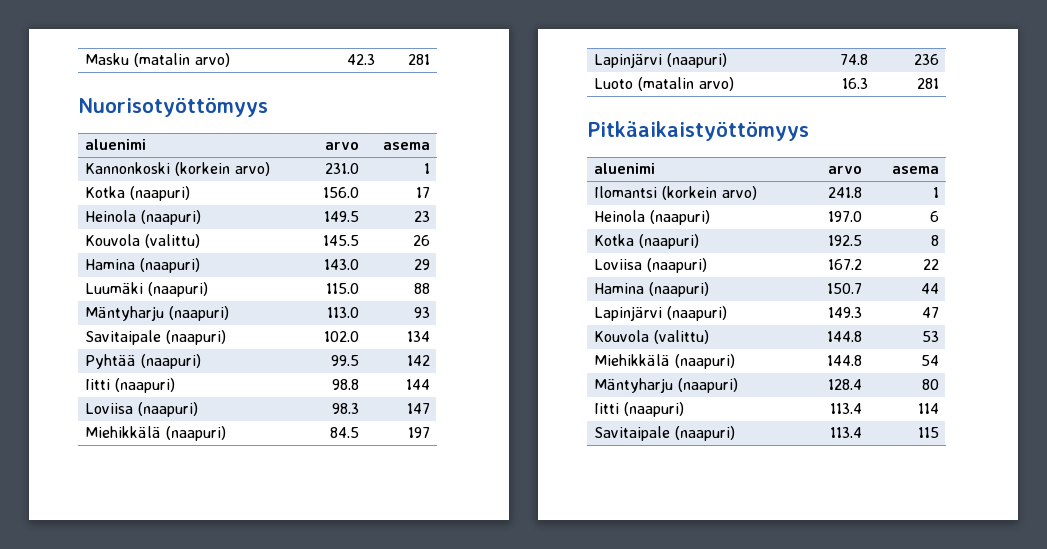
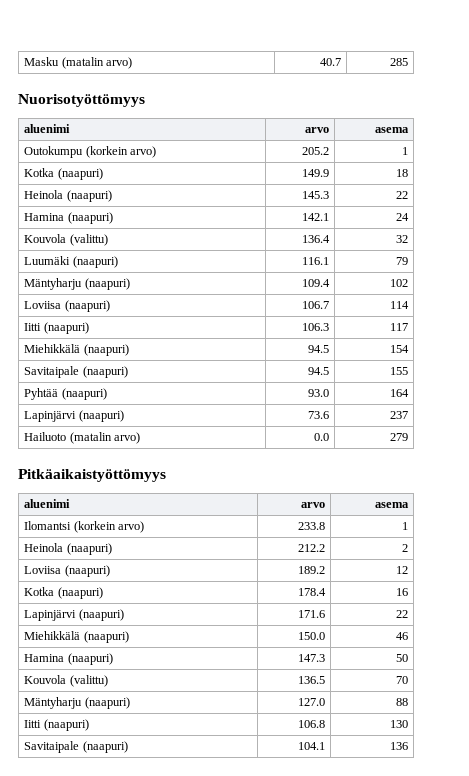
[347,54,376,65] [408,54,431,65] 42.3 | 281 -> [319,58,341,66] [389,58,408,66] 40.7 | 285
[84,162,270,176] [325,163,360,174] Kannonkoski (korkein arvo) | 231.0 -> [24,146,157,158] [301,147,329,155] Outokumpu (korkein arvo) | 205.2
[323,187,360,198] [416,187,431,198] [84,210,201,225] [324,211,360,222] [414,211,431,222] [84,234,200,248] [323,235,360,246] [413,235,431,246] [84,258,200,273] [324,259,360,270] [414,259,431,270] 156.0 | 17 // Heinola (naapuri) | 149.5 | 23 // Kouvola (valittu) | 145.5 | 26 // Hamina (naapuri) | 143.0 | 29 -> [301,169,329,177] [395,169,408,177] [24,190,112,202] [301,191,329,199] [395,191,408,199] [24,212,113,224] [301,213,329,221] [395,213,409,221] [24,234,108,246] [301,235,330,243] [395,235,408,243] 149.9 | 18 // Heinola (naapuri) | 145.3 | 22 // Hamina (naapuri) | 142.1 | 24 // Kouvola (valittu) | 136.4 | 32
[326,283,360,294] [414,283,431,294] [84,306,229,321] [327,307,360,318] [414,307,431,318] [84,330,226,345] [324,331,360,342] [407,331,431,342] 115.0 | 88 // Mäntyharju (naapuri) | 113.0 | 93 // Savitaipale (naapuri) | 102.0 | 134 -> [301,257,329,265] [395,257,408,265] [24,278,130,290] [301,279,330,287] [389,279,408,287] [24,300,110,312] [301,301,329,309] [389,301,409,309] [24,322,89,334] [301,323,329,331] [389,323,408,331] [24,344,129,356] [307,345,329,353] [389,345,409,353] [24,366,128,378] [307,367,329,375] [389,367,408,375] 116.1 | 79 // Mäntyharju (naapuri) | 109.4 | 102 // Loviisa (naapuri) | 106.7 | 114 // Iitti (naapuri) | 106.3 | 117 // Miehikkälä (naapuri) | 94.5 | 154 // Savitaipale (naapuri) | 94.5 | 155
[331,355,360,366] [407,355,431,366] [84,378,175,393] [332,379,360,390] [406,379,431,390] [84,402,198,417] [332,403,360,414] [407,403,431,414] [84,426,226,441] [330,427,360,438] [408,427,431,438] [593,53,727,68] [840,54,869,65] [914,54,940,65] [593,77,734,91] [842,78,869,89] [917,78,940,89] 99.5 | 142 // Iitti (naapuri) | 98.8 | 144 // Loviisa (naapuri) | 98.3 | 147 // Miehikkälä (naapuri) | 84.5 | 197 // Lapinjärvi (naapuri) | 74.8 | 236 // Luoto (matalin arvo) | 16.3 | 281 -> [307,389,329,397] [389,389,409,397] [24,410,124,422] [307,411,329,419] [389,411,408,419] [24,432,141,444] [313,433,329,441] [389,433,408,441] 93.0 | 164 // Lapinjärvi (naapuri) | 73.6 | 237 // Hailuoto (matalin arvo) | 0.0 | 279
[828,187,863,198] 241.8 -> [297,522,325,530] 233.8
[828,211,863,222] [930,211,940,222] [593,234,699,249] [828,235,863,246] [931,235,940,246] [593,258,707,273] [828,259,863,270] [923,259,940,270] [593,282,709,297] [827,283,863,294] [921,283,940,294] [593,306,727,321] [828,307,863,318] [922,307,940,318] [593,330,709,344] [827,331,863,342] [922,331,940,342] [593,354,735,369] [827,355,863,366] [921,355,940,366] [593,378,738,393] [828,379,863,390] [922,379,940,390] [593,402,684,417] [830,403,863,414] [918,403,940,414] [593,426,735,441] [830,427,863,438] [918,427,940,438] 197.0 | 6 // Kotka (naapuri) | 192.5 | 8 // Loviisa (naapuri) | 167.2 | 22 // Hamina (naapuri) | 150.7 | 44 // Lapinjärvi (naapuri) | 149.3 | 47 // Kouvola (valittu) | 144.8 | 53 // Miehikkälä (naapuri) | 144.8 | 54 // Mäntyharju (naapuri) | 128.4 | 80 // Iitti (naapuri) | 113.4 | 114 // Savitaipale (naapuri) | 113.4 | 115 -> [297,544,325,552] [401,544,408,552] [24,565,110,577] [297,566,325,574] [395,566,408,574] [24,587,103,599] [297,588,326,596] [395,588,408,596] [24,609,124,621] [297,610,325,618] [395,610,408,618] [24,631,129,643] [297,632,325,640] [395,632,408,640] [24,653,113,665] [297,654,325,662] [395,654,408,662] [24,675,108,687] [297,676,325,684] [395,676,408,684] [24,697,130,709] [297,698,325,706] [395,698,408,706] [24,719,89,731] [297,720,325,728] [389,720,408,728] [24,741,128,753] [297,742,325,750] [389,742,408,750] 212.2 | 2 // Loviisa (naapuri) | 189.2 | 12 // Kotka (naapuri) | 178.4 | 16 // Lapinjärvi (naapuri) | 171.6 | 22 // Miehikkälä (naapuri) | 150.0 | 46 // Hamina (naapuri) | 147.3 | 50 // Kouvola (valittu) | 136.5 | 70 // Mäntyharju (naapuri) | 127.0 | 88 // Iitti (naapuri) | 106.8 | 130 // Savitaipale (naapuri) | 104.1 | 136

